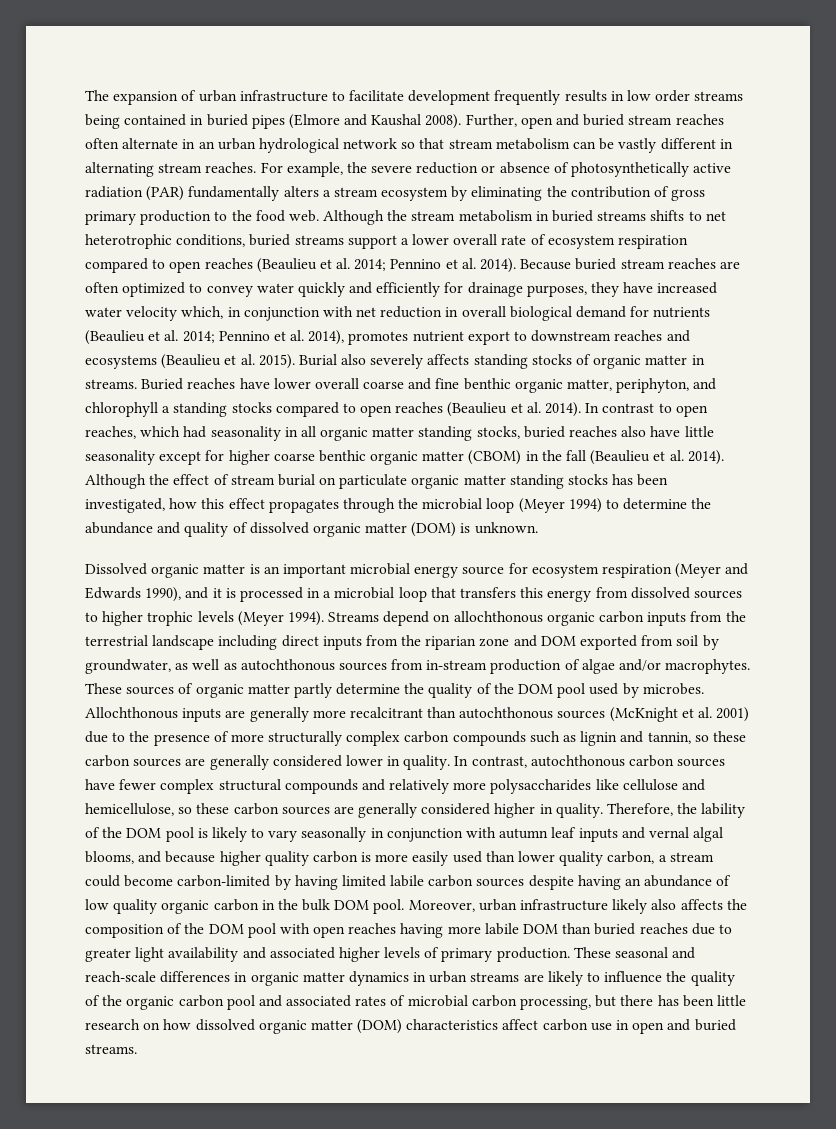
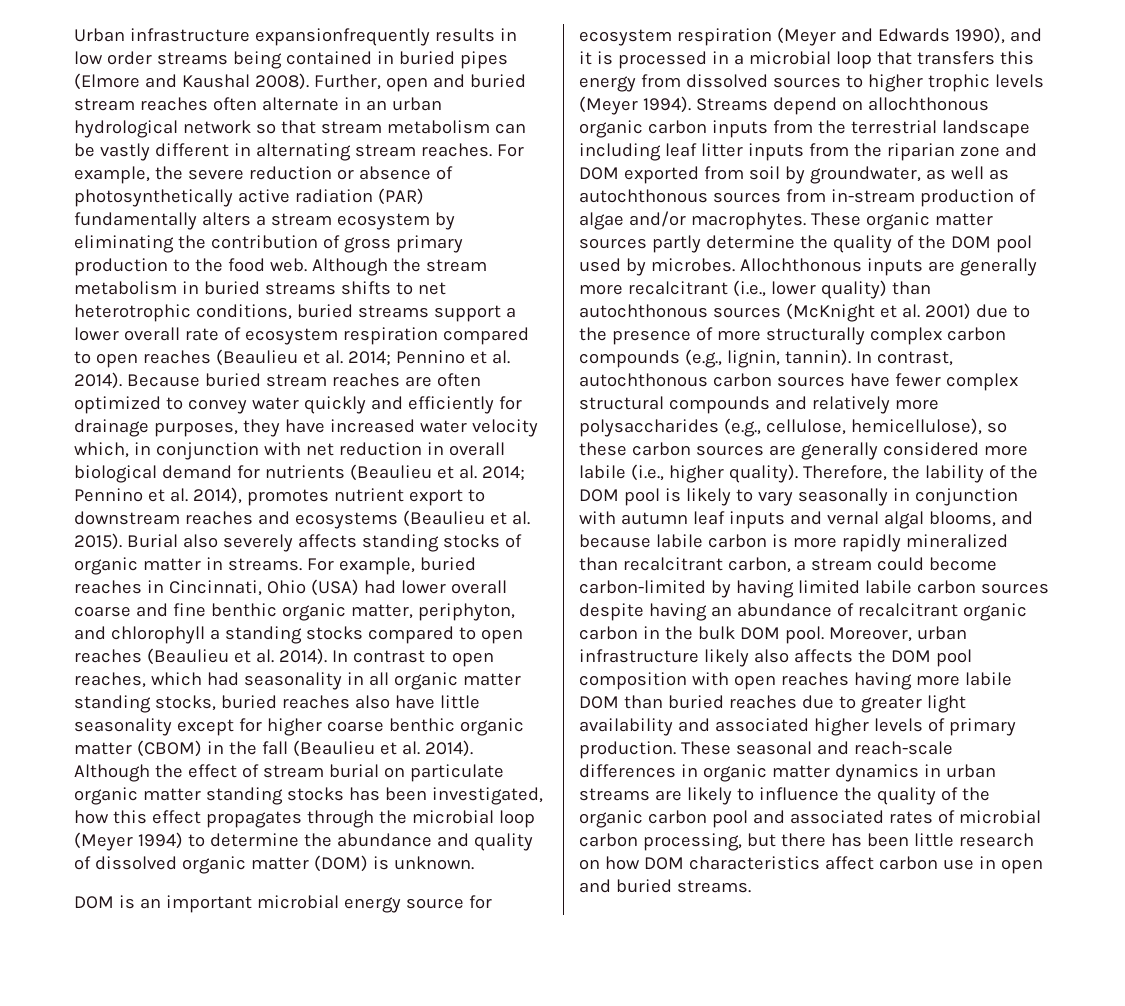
[85,90,561,105] The expansion of urban infrastructure to facilitate development frequently -> [74,28,430,46] Urban infrastructure expansionfrequently
[141,378,270,390] Buried reaches have -> [306,557,476,575] [74,579,396,596] For example, buried reaches in Cincinnati, Ohio (USA) had
[85,563,246,578] Dissolved organic matter -> [74,896,114,909] DOM
[281,635,319,647] direct -> [664,143,743,157] leaf litter
[126,683,290,698] sources of organic matter -> [865,212,993,230] [579,238,647,249] organic matter sources
(423, 712) none -> [732,280,887,299] (i.e., lower quality)
[529,731,746,746] [85,755,451,770] such as lignin and tannin, so these carbon sources are generally considered lower in quality. -> [684,349,851,368] (e.g., lignin, tannin).
[595,779,706,791] [85,803,603,818] like cellulose and hemicellulose, so these carbon sources are generally considered higher in quality. -> [723,418,1007,437] [579,442,1028,460] [579,464,798,483] (e.g., cellulose, hemicellulose), so these carbon sources are generally considered more labile (i.e., higher quality).
[219,851,309,866] higher quality -> [655,534,703,548] labile
[412,851,604,866] easily used than lower quality -> [841,534,1008,552] [579,557,723,571] rapidly mineralized than recalcitrant
[85,899,158,914] low quality -> [857,603,958,617] recalcitrant
[85,923,276,938] composition of the DOM pool -> [890,649,972,667] [579,672,687,690] DOM pool composition
[195,1019,403,1034] dissolved organic matter (DOM) -> [643,857,684,870] DOM

